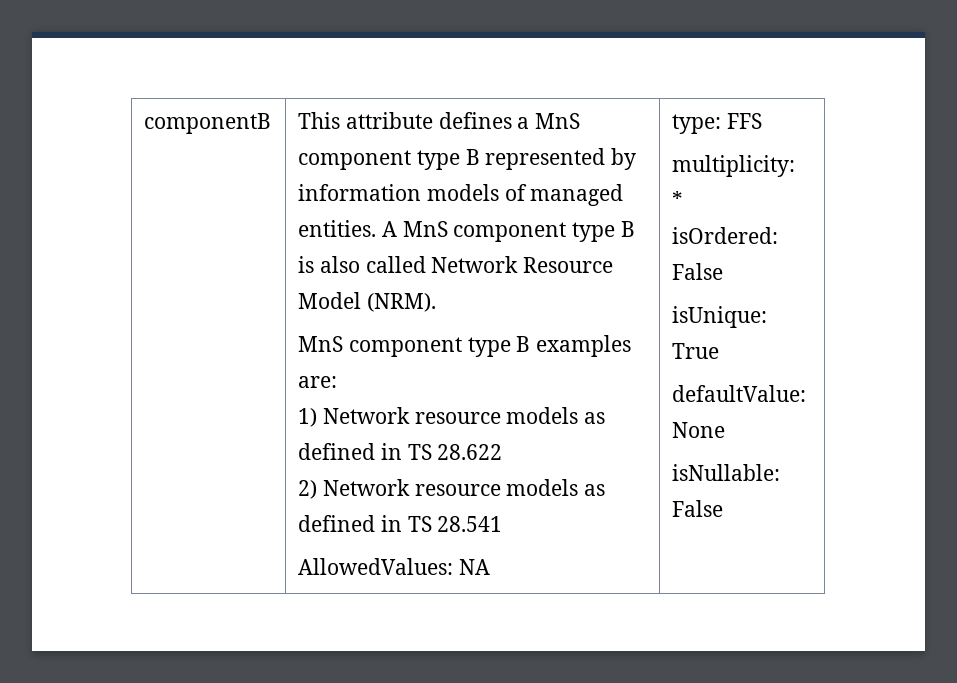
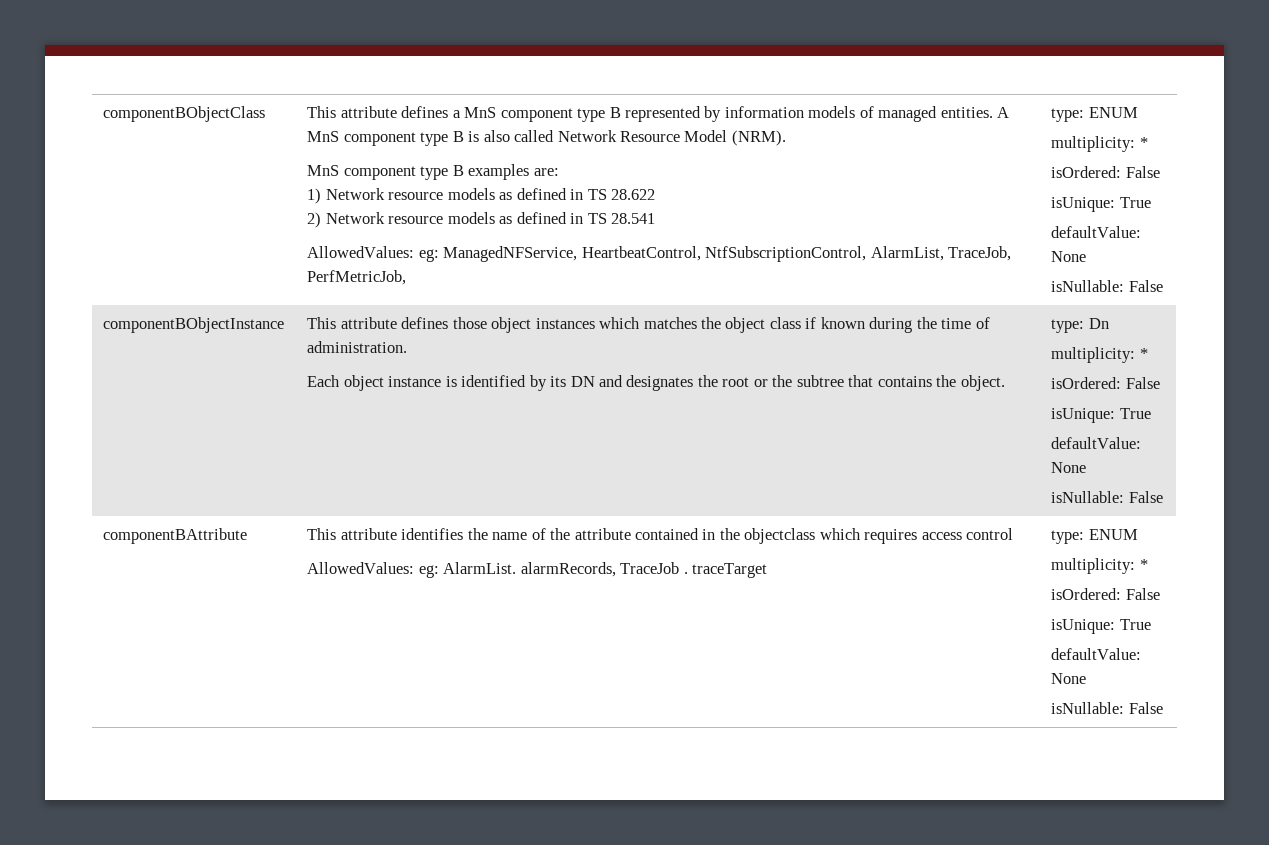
[144,113,272,134] componentB -> [103,106,266,122] componentBObjectClass
[459,559,491,575] [672,113,763,134] NA | type: FFS -> [418,246,1012,262] [307,270,407,285] [1051,107,1138,122] eg: ManagedNFService, HeartbeatControl, NtfSubscriptionControl, AlarmList, TraceJob, PerfMetricJob, | type: ENUM
(724, 508) none -> [103,317,285,333] [307,317,990,333] [307,341,408,353] [307,375,1005,391] [1051,318,1109,333] [1051,347,1148,363] [1051,377,1160,389] [1051,408,1151,423] [1051,437,1142,449] [1051,462,1087,473] [1051,491,1163,503] [103,528,248,544] [307,528,1014,544] [307,562,768,578] [1051,529,1138,544] [1051,558,1148,574] [1051,588,1160,600] [1051,619,1151,634] [1051,648,1142,660] [1051,673,1087,684] [1051,702,1163,714] // componentBObjectInstance | This attribute defines those object instances which matches the object class if known during the time of administration. // Each object instance is identified by its DN and designates the root or the subtree that contains the object. | type: Dn // multiplicity: * // isOrdered: False // isUnique: True // defaultValue: None // isNullable: False // componentBAttribute | This attribute identifies the name of the attribute contained in the objectclass which requires access control // AllowedValues: eg: AlarmList. alarmRecords, TraceJob . traceTarget | type: ENUM // multiplicity: * // isOrdered: False // isUnique: True // defaultValue: None // isNullable: False

